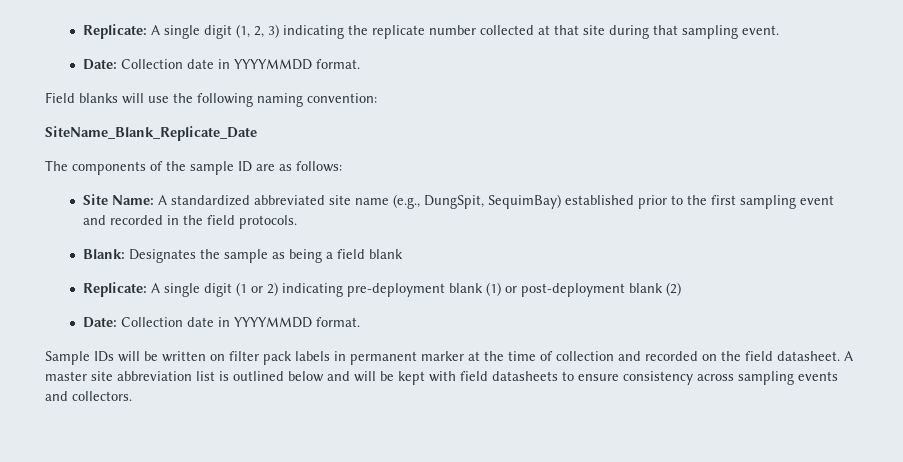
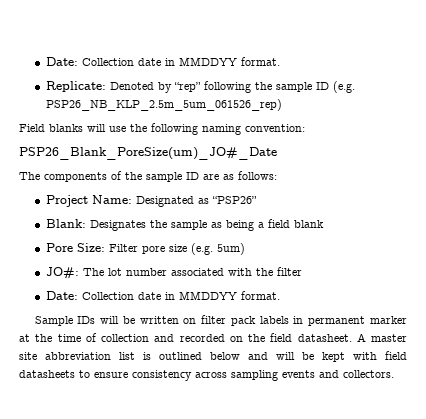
[83,24,780,39] [83,59,361,70] Replicate: A single digit (1, 2, 3) indicating the replicate number collected at that site during that sampling event. // Date: Collection date in YYYYMMDD format. -> [45,57,280,66] [45,81,355,93] [45,99,282,111] Date: Collection date in MMDDYY format. // Replicate: Denoted by “rep” following the sample ID (e.g. PSP26_NB_KLP_2.5m_5um_061526_rep)
[45,126,257,141] SiteName_Blank_Replicate_Date -> [19,147,277,160] PSP26_Blank_PoreSize(um)_JO#_Date
[83,194,835,209] [83,215,298,229] Site Name: A standardized abbreviated site name (e.g., DungSpit, SequimBay) established prior to the first sampling event and recorded in the field protocols. -> [45,195,257,207] Project Name: Designated as “PSP26”
[83,282,682,297] [83,317,313,328] Replicate: A single digit (1 or 2) indicating pre-deployment blank (1) or post-deployment blank (2) // Date: Collection date in YYYYMMDD -> [45,243,245,255] [45,267,302,279] [45,291,237,300] Pore Size: Filter pore size (e.g. 5um) // JO#: The lot number associated with the filter // Date: Collection date in MMDDYY

